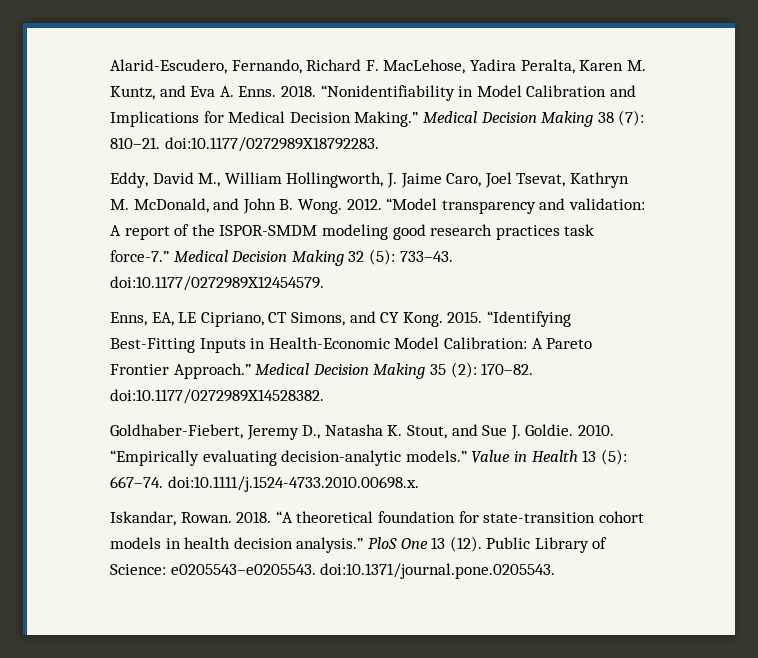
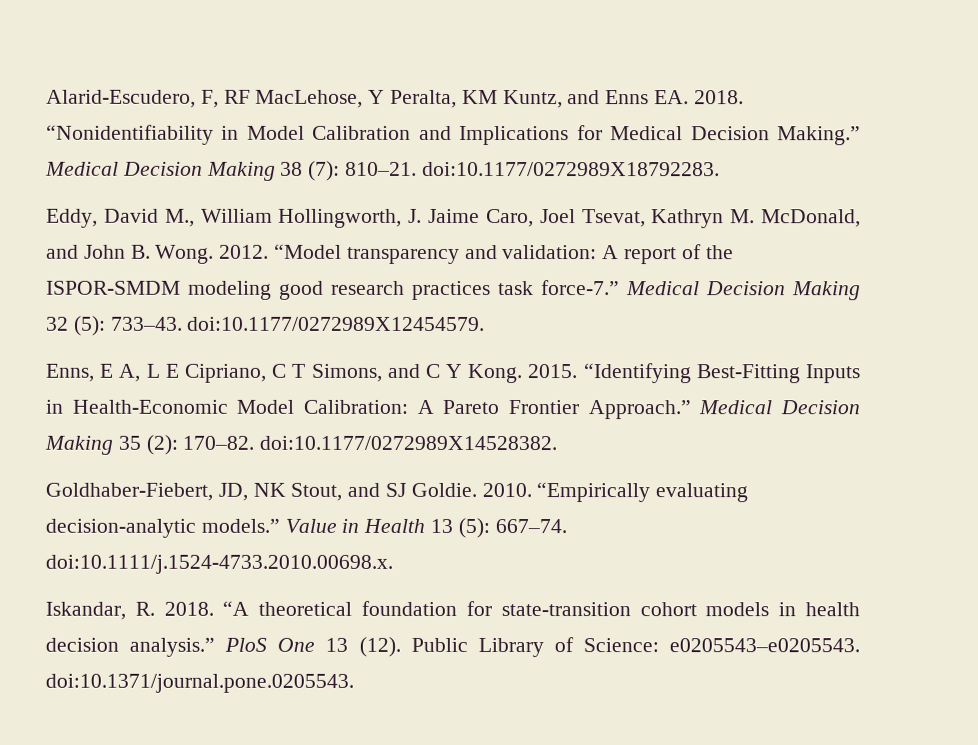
[231,59,646,74] [110,85,277,100] Fernando, Richard F. MacLehose, Yadira Peralta, Karen M. Kuntz, and Eva A. Enns. -> [200,89,690,109] F, RF MacLehose, Y Peralta, KM Kuntz, and Enns EA.
[151,311,400,327] EA, LE Cipriano, CT Simons, and CY -> [99,363,464,383] E A, L E Cipriano, C T Simons, and C Y
[246,424,521,440] Jeremy D., Natasha K. Stout, and Sue J. -> [217,482,407,501] JD, NK Stout, and SJ
[180,512,232,523] Rowan. -> [134,601,155,616] R.

